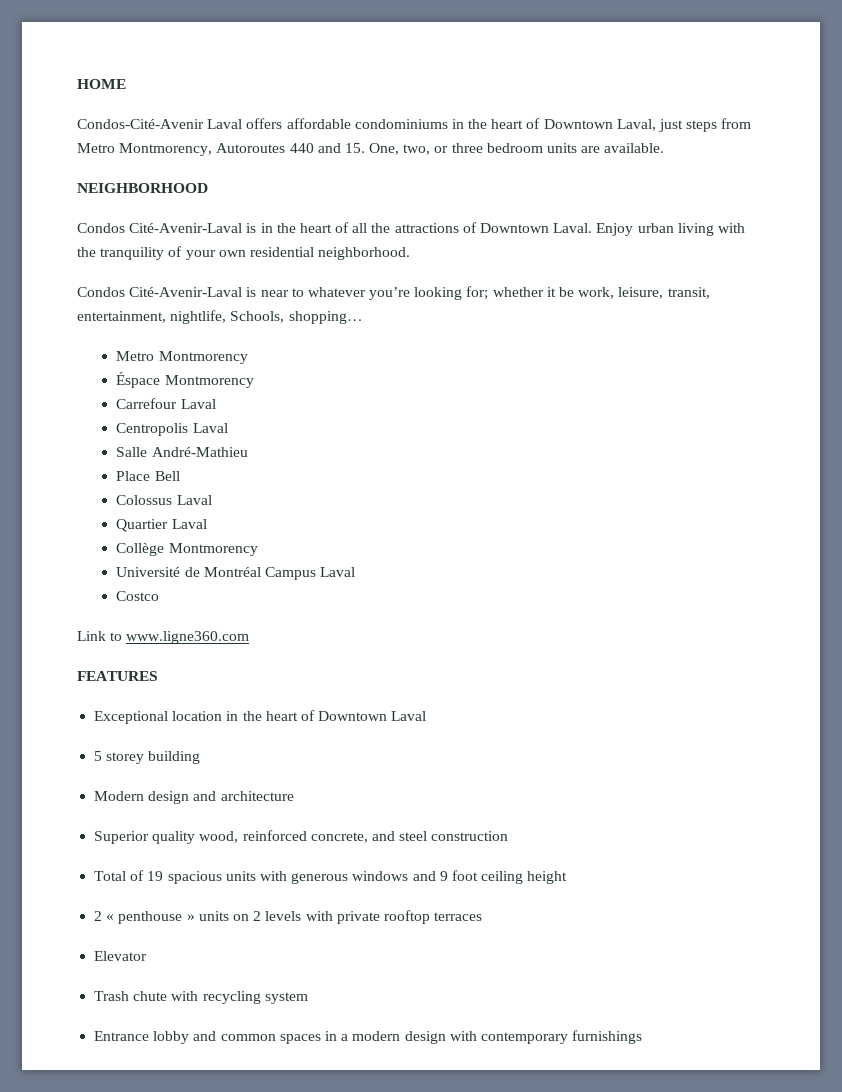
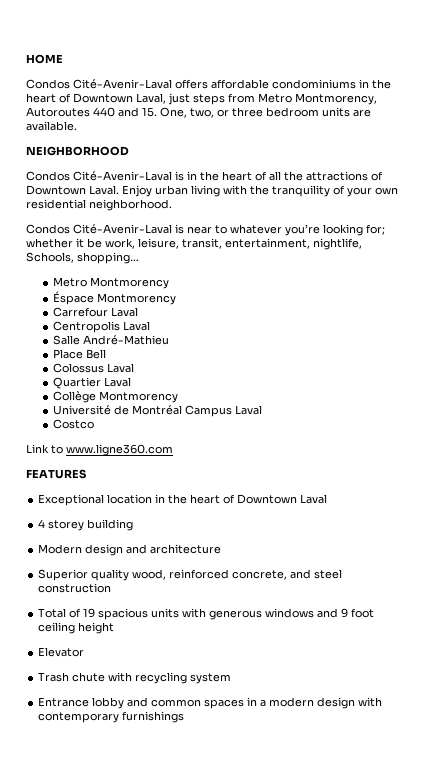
[77,119,243,129] Condos-Cité-Avenir Laval -> [26,79,172,89] Condos Cité-Avenir-Laval
[94,751,103,761] 5 -> [38,519,46,528] 4
[94,910,483,924] // 2 « penthouse » units on 2 levels with private rooftop terraces -> (115, 628) none

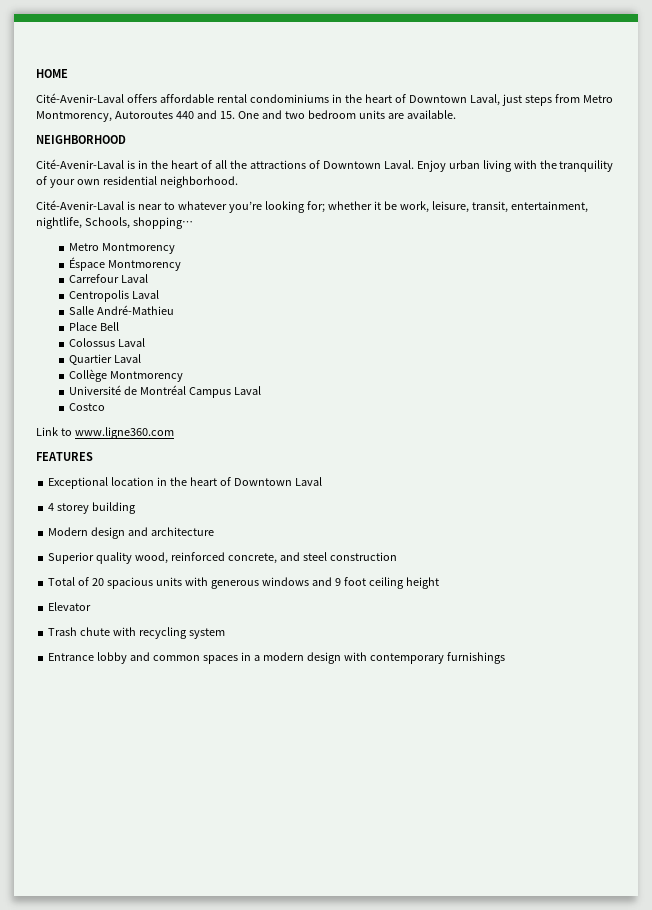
[26,79,70,89] Condos -> (68, 73) none
(269, 84) none -> [216,94,247,103] rental
[160,107,263,118] One, two, or three -> [237,110,305,119] One and two
[26,171,70,181] Condos -> (126, 139) none
[26,224,70,234] Condos -> (238, 182) none
[83,608,96,618] 19 -> [92,578,105,586] 20

